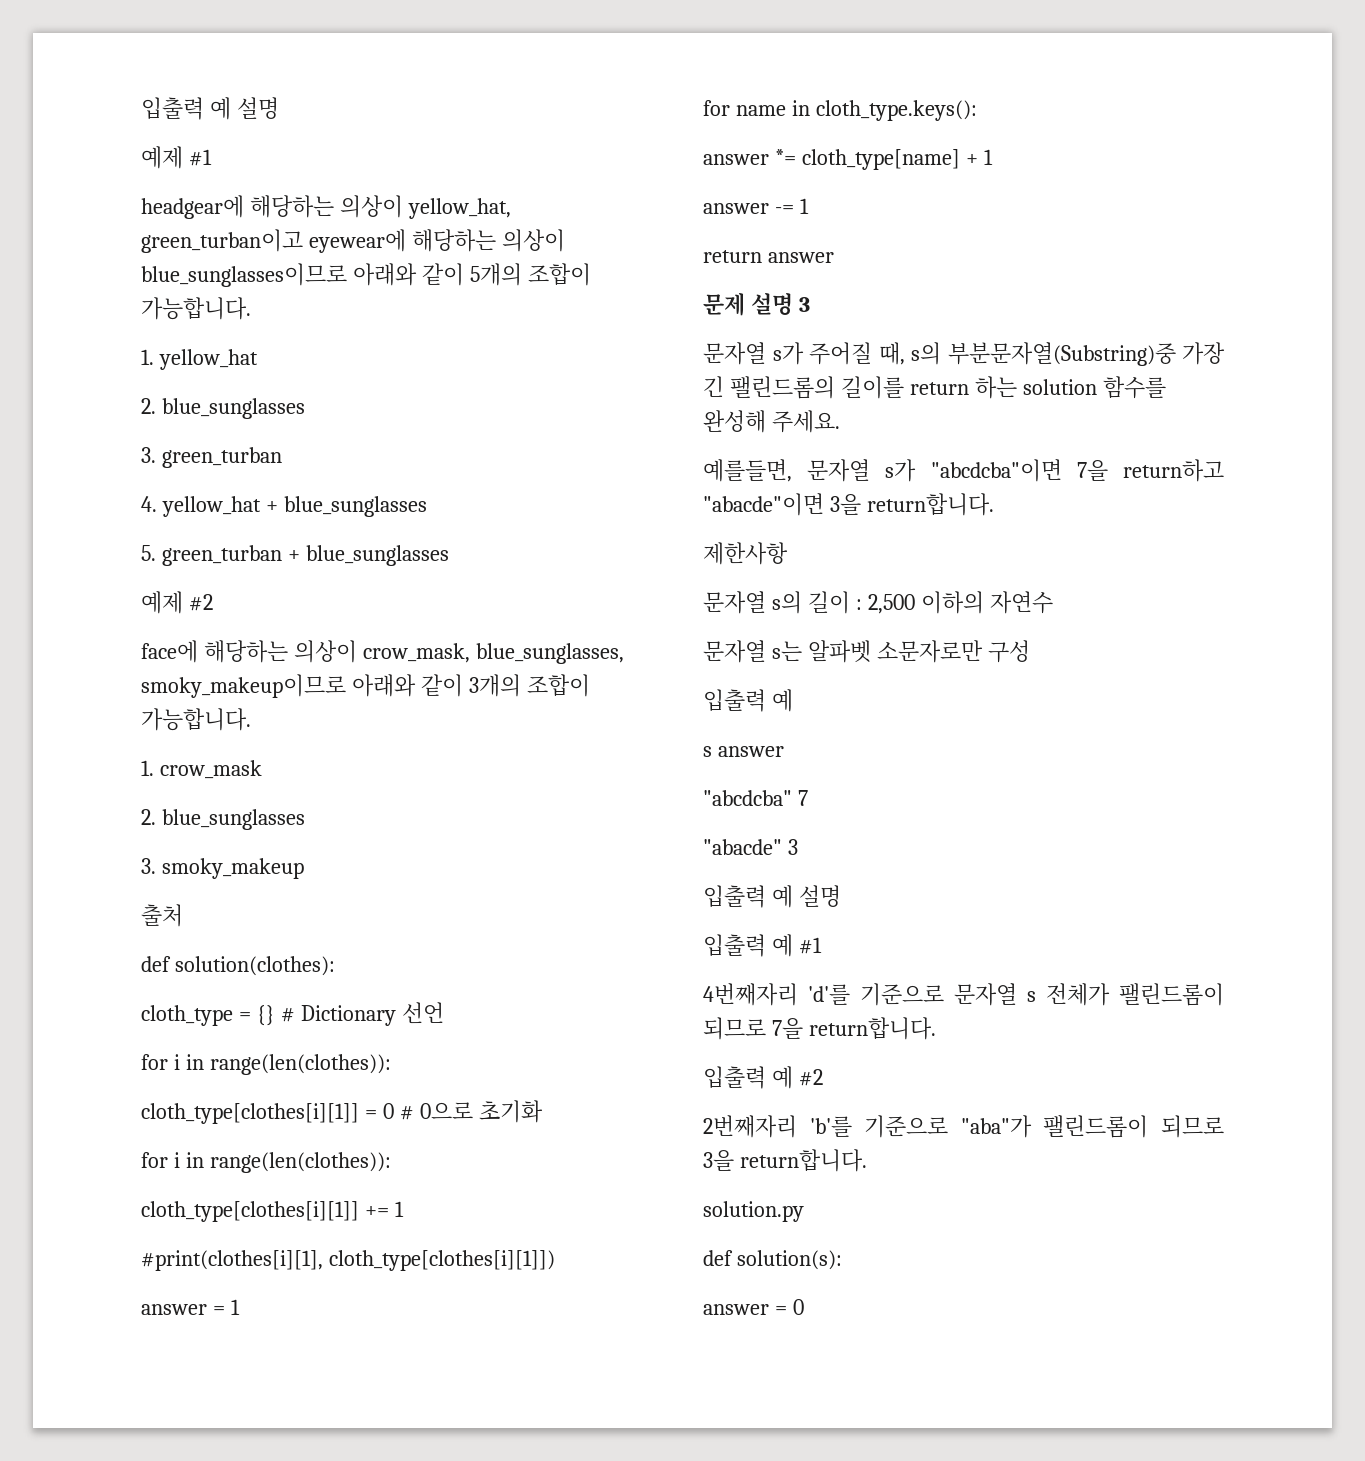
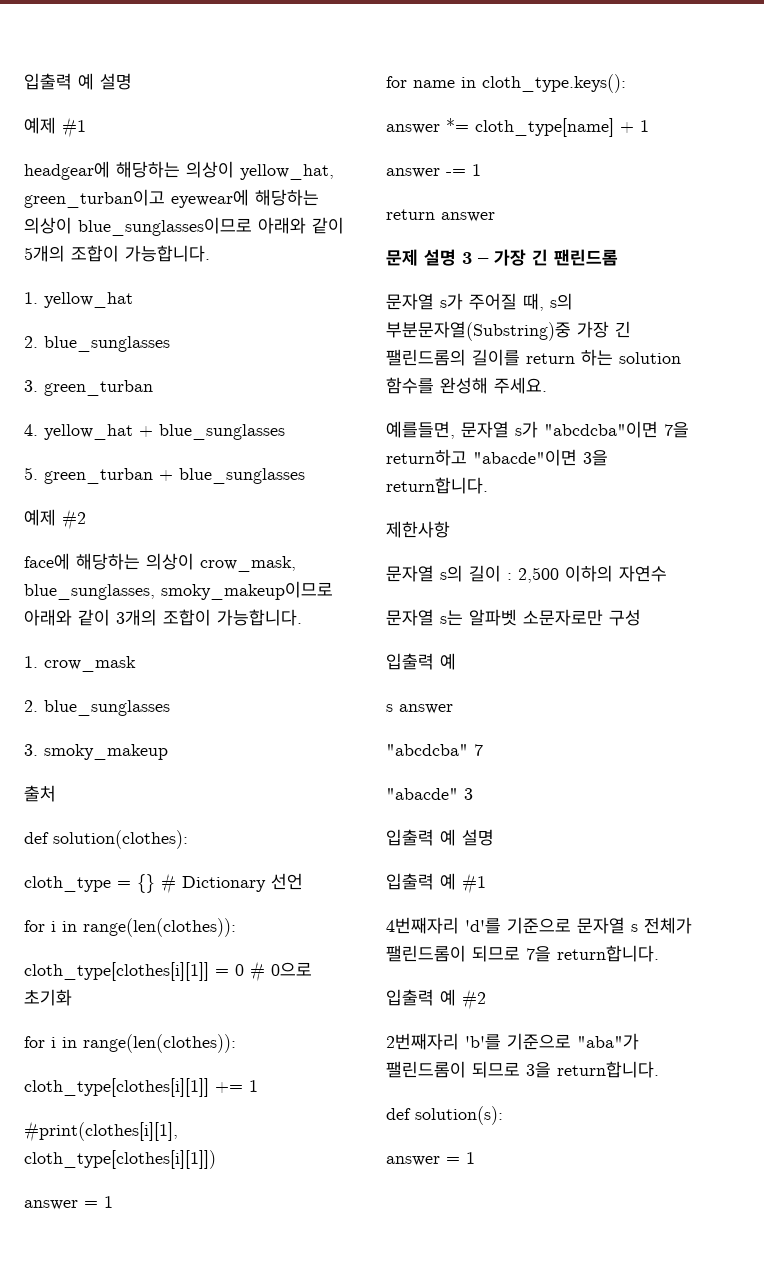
(810, 304) none -> [478,249,618,266] – 가장 긴 팬린드롬
[703,1201,804,1222] // solution.py -> (659, 1069) none
[792,1299,804,1315] 0 -> [466,1152,475,1164] 1

